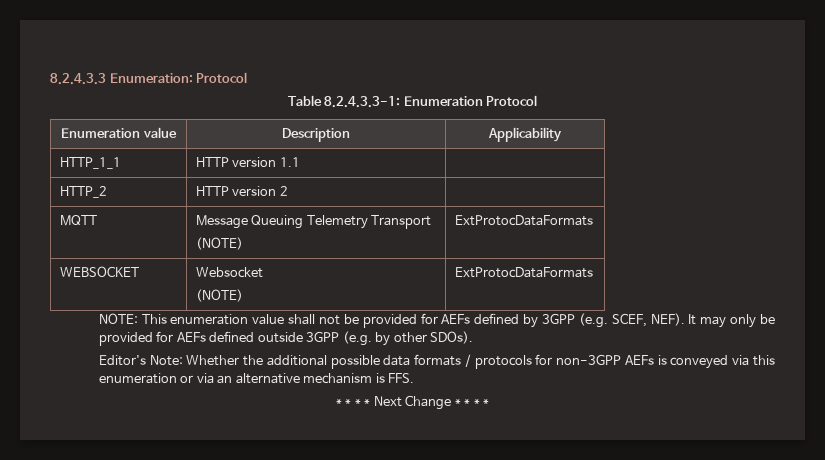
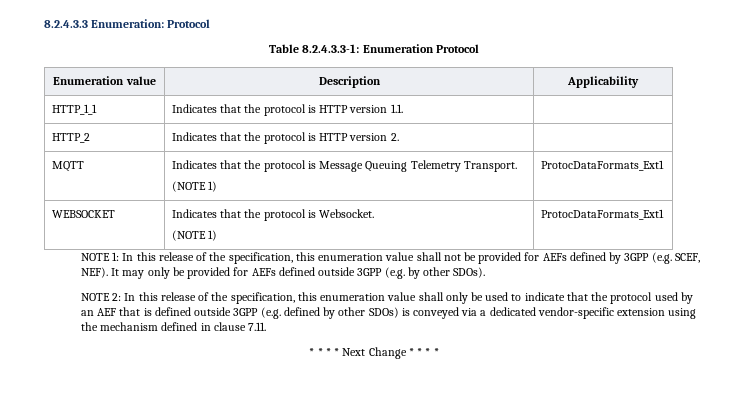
[195,157,300,167] HTTP version 1.1 -> [172,104,403,116] Indicates that the protocol is HTTP version 1.1.
[195,186,288,196] HTTP version 2 -> [172,132,399,144] Indicates that the protocol is HTTP version 2.
[195,215,432,229] [195,237,243,250] [454,215,593,226] [59,266,139,277] [195,267,263,278] [195,289,243,302] [454,267,593,278] [98,313,167,324] Message Queuing Telemetry Transport // (NOTE) | ExtProtocDataFormats // WEBSOCKET | Websocket // (NOTE) | ExtProtocDataFormats // NOTE: This -> [172,160,517,172] [172,181,218,192] [541,160,665,171] [52,210,116,218] [172,209,375,221] [172,230,218,241] [541,209,665,220] [80,252,315,264] Indicates that the protocol is Message Queuing Telemetry Transport. // (NOTE 1) | ProtocDataFormats_Ext1 // WEBSOCKET | Indicates that the protocol is Websocket. // (NOTE 1) | ProtocDataFormats_Ext1 // NOTE 1: In this release of the specification, this
[98,354,776,369] [98,373,415,384] Editor's Note: Whether the additional possible data formats / protocols for non-3GPP AEFs is conveyed via this enumeration or via an alternative mechanism is FFS. -> [80,292,693,304] [80,307,697,319] [80,322,267,331] NOTE 2: In this release of the specification, this enumeration value shall only be used to indicate that the protocol used by an AEF that is defined outside 3GPP (e.g. defined by other SDOs) is conveyed via a dedicated vendor-specific extension using the mechanism defined in clause 7.11.

